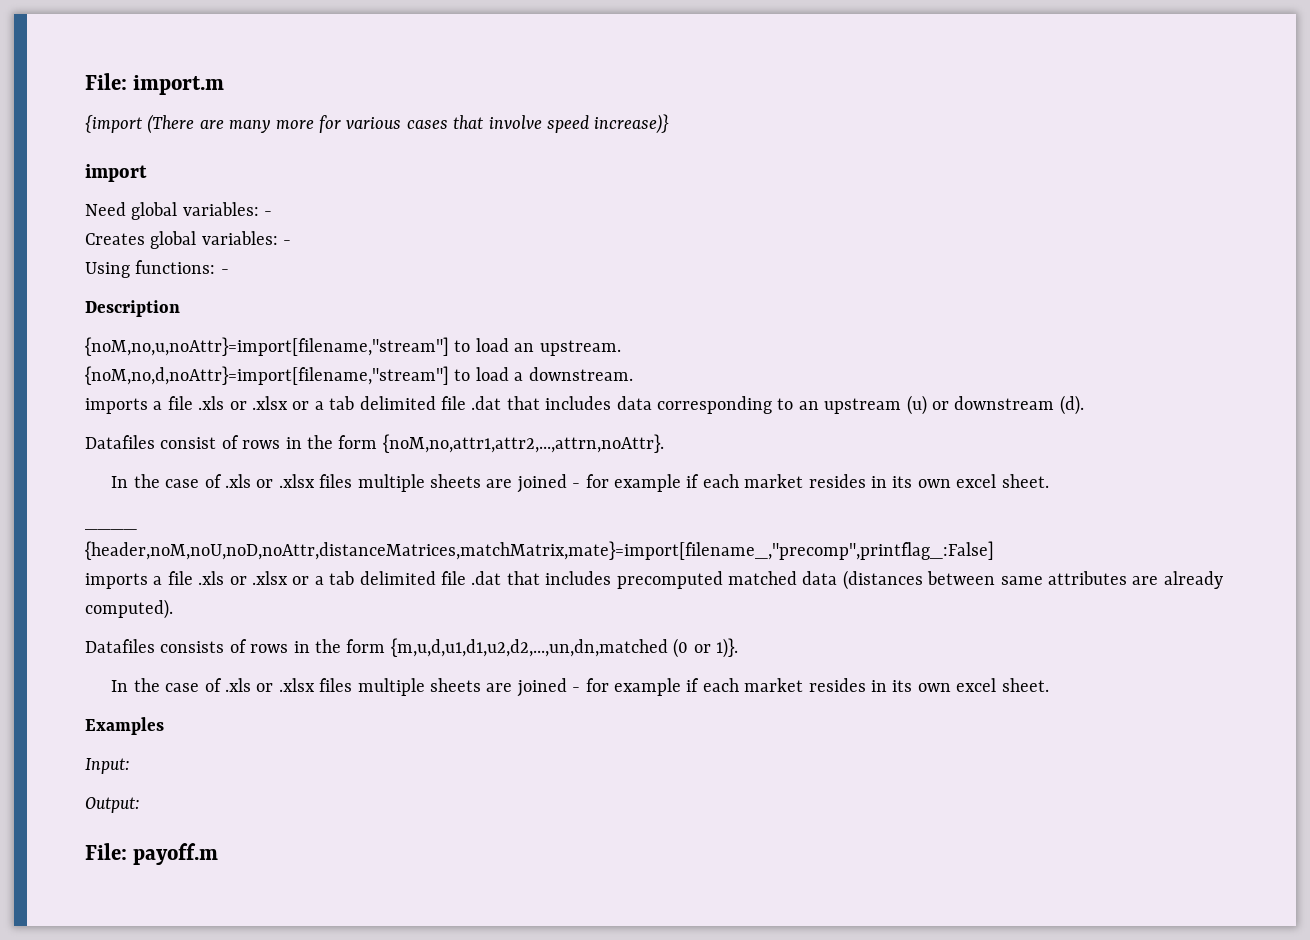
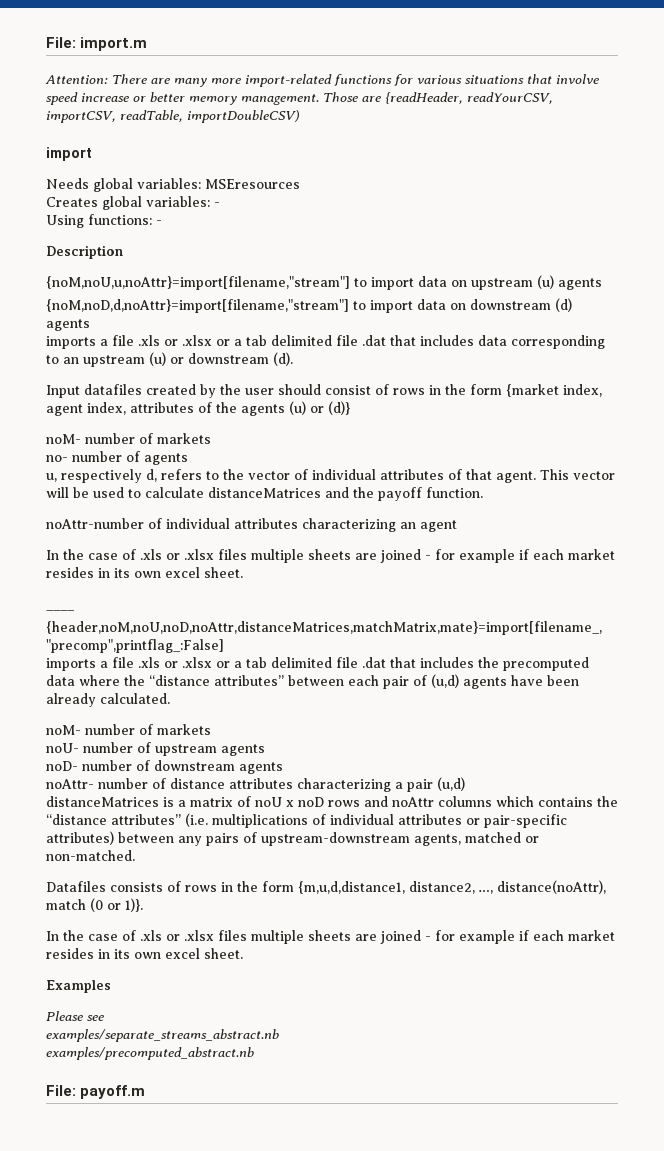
[85,114,195,134] {import (There -> [45,74,147,84] Attention: There
(314, 124) none -> [245,74,392,87] import-related functions
[406,119,448,129] cases -> [465,75,524,84] situations
[594,114,670,134] increase)} -> [81,92,553,105] [46,110,300,123] increase or better memory management. Those are {readHeader, readYourCSV, importCSV, readTable, importDoubleCSV)
[85,202,273,220] Need global variables: - -> [46,178,300,192] Needs global variables: MSEresources
[85,337,621,356] [85,366,633,385] {noM,no,u,noAttr}=import[filename,"stream"] to load an upstream. // {noM,no,d,noAttr}=import[filename,"stream"] to load a downstream. -> [46,275,602,290] [46,298,572,313] [46,319,90,331] {noM,noU,u,noAttr}=import[filename,"stream"] to import data on upstream (u) agents // {noM,noD,d,noAttr}=import[filename,"stream"] to import data on downstream (d) agents
[85,435,155,449] Datafiles -> [46,384,321,398] Input datafiles created by the user should
[382,434,664,453] {noM,no,attr1,attr2,...,attrn,noAttr}. -> [506,384,602,397] [46,401,350,416] [46,433,211,444] [46,451,188,465] [46,469,615,483] [46,487,483,501] [46,518,457,532] {market index, agent index, attributes of the agents (u) or (d)} // noM- number of markets // no- number of agents // u, respectively d, refers to the vector of individual attributes of that agent. This vector will be used to calculate distanceMatrices and the payoff function. // noAttr-number of individual attributes characterizing an agent
[616,570,1223,590] [85,599,173,619] precomputed matched data (distances between same attributes are already computed). -> [478,657,589,671] [46,674,579,689] [46,693,170,707] [46,724,211,735] [46,742,265,756] [46,760,283,774] [46,777,465,792] [46,796,618,807] [46,813,567,828] [46,831,539,846] [46,850,135,861] the precomputed data where the “distance attributes” between each pair of (u,d) agents have been already calculated. // noM- number of markets // noU- number of upstream agents // noD- number of downstream agents // noAttr- number of distance attributes characterizing a pair (u,d) // distanceMatrices is a matrix of noU x noD rows and noAttr columns which contains the “distance attributes” (i.e. multiplications of individual attributes or pair-specific attributes) between any pairs of upstream-downstream agents, matched or non-matched.
[390,638,668,657] {m,u,d,u1,d1,u2,d2,...,un,dn,matched -> [298,880,606,894] [46,899,86,910] {m,u,d,distance1, distance2, …, distance(noAttr), match
[85,758,130,774] [85,797,140,813] Input: // Output: -> [46,1011,104,1021] [46,1029,279,1042] [46,1047,254,1060] Please see // examples/separate_streams_abstract.nb // examples/precomputed_abstract.nb

